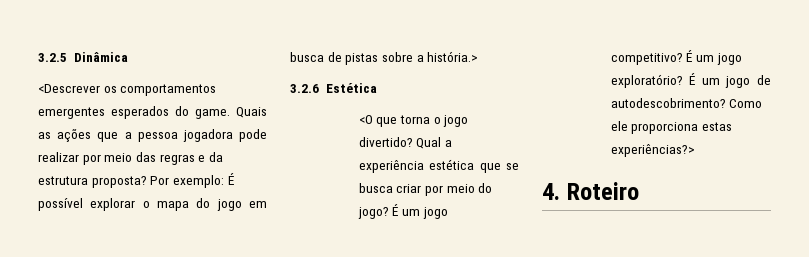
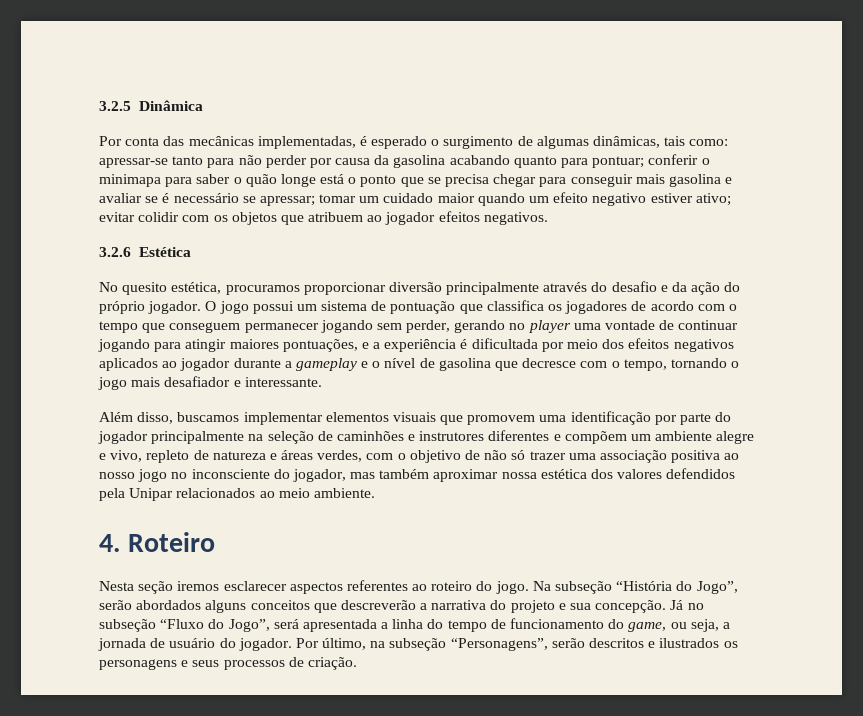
[38,84,217,96] [38,106,267,119] [38,128,267,142] [38,152,223,165] [38,173,234,188] [38,198,267,211] [290,51,479,65] [290,83,377,93] [358,115,469,127] [358,137,452,149] [358,159,519,173] [358,183,493,196] [357,204,448,219] [610,50,742,65] [610,73,771,88] [610,98,763,108] [610,121,732,134] [610,144,695,157] [542,182,639,200] <Descrever os comportamentos emergentes esperados do game. Quais as ações que a pessoa jogadora pode realizar por meio das regras e da estrutura proposta? Por exemplo: É possível explorar o mapa do jogo em busca de pistas sobre a história.> // 3.2.6 Estética // <O que torna o jogo divertido? Qual a experiência estética que se busca criar por meio do jogo? É um jogo competitivo? É um jogo exploratório? É um jogo de autodescobrimento? Como ele proporciona estas experiências?> // 4. Roteiro -> [99,136,729,149] [99,154,710,168] [99,174,733,187] [99,192,731,206] [99,211,548,225] [99,247,191,257] [99,281,741,295] [99,300,737,314] [99,320,739,333] [98,338,734,352] [99,358,740,371] [98,376,322,390] [99,411,732,425] [98,430,755,444] [99,450,740,463] [99,468,736,482] [99,488,375,501] [99,532,215,552] [99,580,738,594] [99,600,704,613] [99,618,730,632] [98,638,738,651] [99,657,357,670] Por conta das mecânicas implementadas, é esperado o surgimento de algumas dinâmicas, tais como: apressar-se tanto para não perder por causa da gasolina acabando quanto para pontuar; conferir o minimapa para saber o quão longe está o ponto que se precisa chegar para conseguir mais gasolina e avaliar se é necessário se apressar; tomar um cuidado maior quando um efeito negativo estiver ativo; evitar colidir com os objetos que atribuem ao jogador efeitos negativos. // 3.2.6 Estética // No quesito estética, procuramos proporcionar diversão principalmente através do desafio e da ação do próprio jogador. O jogo possui um sistema de pontuação que classifica os jogadores de acordo com o tempo que conseguem permanecer jogando sem perder, gerando no player uma vontade de continuar jogando para atingir maiores pontuações, e a experiência é dificultada por meio dos efeitos negativos aplicados ao jogador durante a gameplay e o nível de gasolina que decresce com o tempo, tornando o jogo mais desafiador e interessante. // Além disso, buscamos implementar elementos visuais que promovem uma identificação por parte do jogador principalmente na seleção de caminhões e instrutores diferentes e compõem um ambiente alegre e vivo, repleto de natureza e áreas verdes, com o objetivo de não só trazer uma associação positiva ao nosso jogo no inconsciente do jogador, mas também aproximar nossa estética dos valores defendidos pela Unipar relacionados ao meio ambiente. // 4. Roteiro // Nesta seção iremos esclarecer aspectos referentes ao roteiro do jogo. Na subseção “História do Jogo”, serão abordados alguns conceitos que descreverão a narrativa do projeto e sua concepção. Já no subseção “Fluxo do Jogo”, será apresentada a linha do tempo de funcionamento do game, ou seja, a jornada de usuário do jogador. Por último, na subseção “Personagens”, serão descritos e ilustrados os personagens e seus processos de criação.

